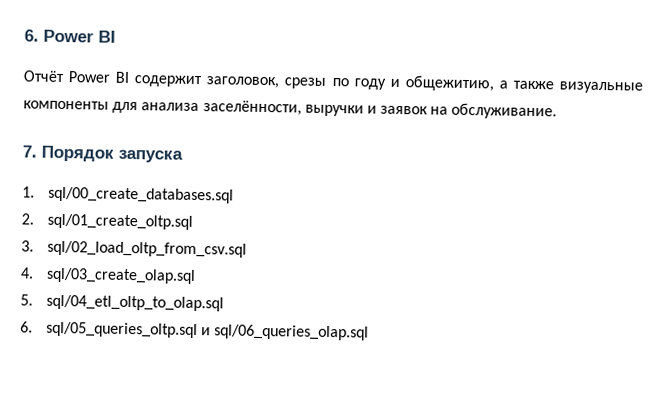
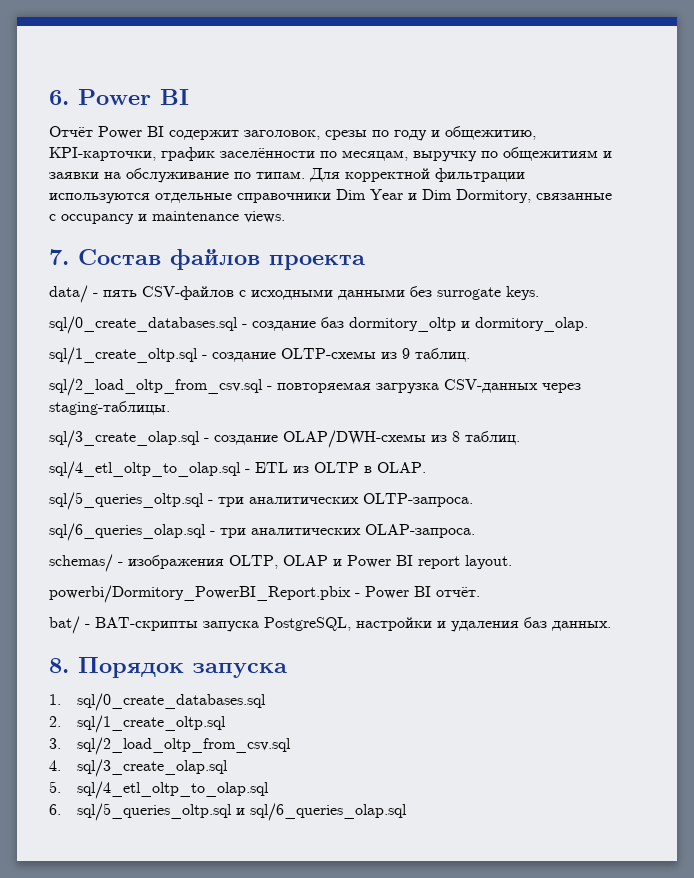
[498,80,643,94] [23,100,558,120] [22,145,37,158] а также визуальные компоненты для анализа заселённости, выручки и заявок на обслуживание. // 7. -> [49,147,612,162] [49,168,525,183] [49,189,612,204] [49,211,285,224] [49,249,365,270] [49,285,539,303] [49,316,588,334] [49,347,470,365] [49,378,581,396] [49,401,170,415] [49,430,520,448] [49,461,426,479] [49,492,473,510] [49,523,475,541] [49,554,512,572] [49,585,480,603] [49,616,611,634] [49,658,69,673] KPI-карточки, график заселённости по месяцам, выручку по общежитиям и заявки на обслуживание по типам. Для корректной фильтрации используются отдельные справочники Dim Year и Dim Dormitory, связанные с occupancy и maintenance views. // 7. Состав файлов проекта // data/ - пять CSV-файлов с исходными данными без surrogate keys. // sql/0_create_databases.sql - создание баз dormitory_oltp и dormitory_olap. // sql/1_create_oltp.sql - создание OLTP-схемы из 9 таблиц. // sql/2_load_oltp_from_csv.sql - повторяемая загрузка CSV-данных через staging-таблицы. // sql/3_create_olap.sql - создание OLAP/DWH-схемы из 8 таблиц. // sql/4_etl_oltp_to_olap.sql - ETL из OLTP в OLAP. // sql/5_queries_oltp.sql - три аналитических OLTP-запроса. // sql/6_queries_olap.sql - три аналитических OLAP-запроса. // schemas/ - изображения OLTP, OLAP и Power BI report layout. // powerbi/Dormitory_PowerBI_Report.pbix - Power BI отчёт. // bat/ - BAT-скрипты запуска PostgreSQL, настройки и удаления баз данных. // 8.
[48,186,235,204] sql/00_create_databases.sql -> [77,693,267,711] sql/0_create_databases.sql
[47,213,194,230] sql/01_create_oltp.sql -> [77,715,227,733] sql/1_create_oltp.sql
[47,240,248,258] sql/02_load_oltp_from_csv.sql -> [77,737,292,755] sql/2_load_oltp_from_csv.sql
[46,267,197,284] sql/03_create_olap.sql -> [77,759,229,777] sql/3_create_olap.sql
[46,294,225,312] [20,321,370,341] sql/04_etl_oltp_to_olap.sql // 6. sql/05_queries_oltp.sql и sql/06_queries_olap.sql -> [77,781,270,799] [49,803,408,821] sql/4_etl_oltp_to_olap.sql // 6. sql/5_queries_oltp.sql и sql/6_queries_olap.sql

